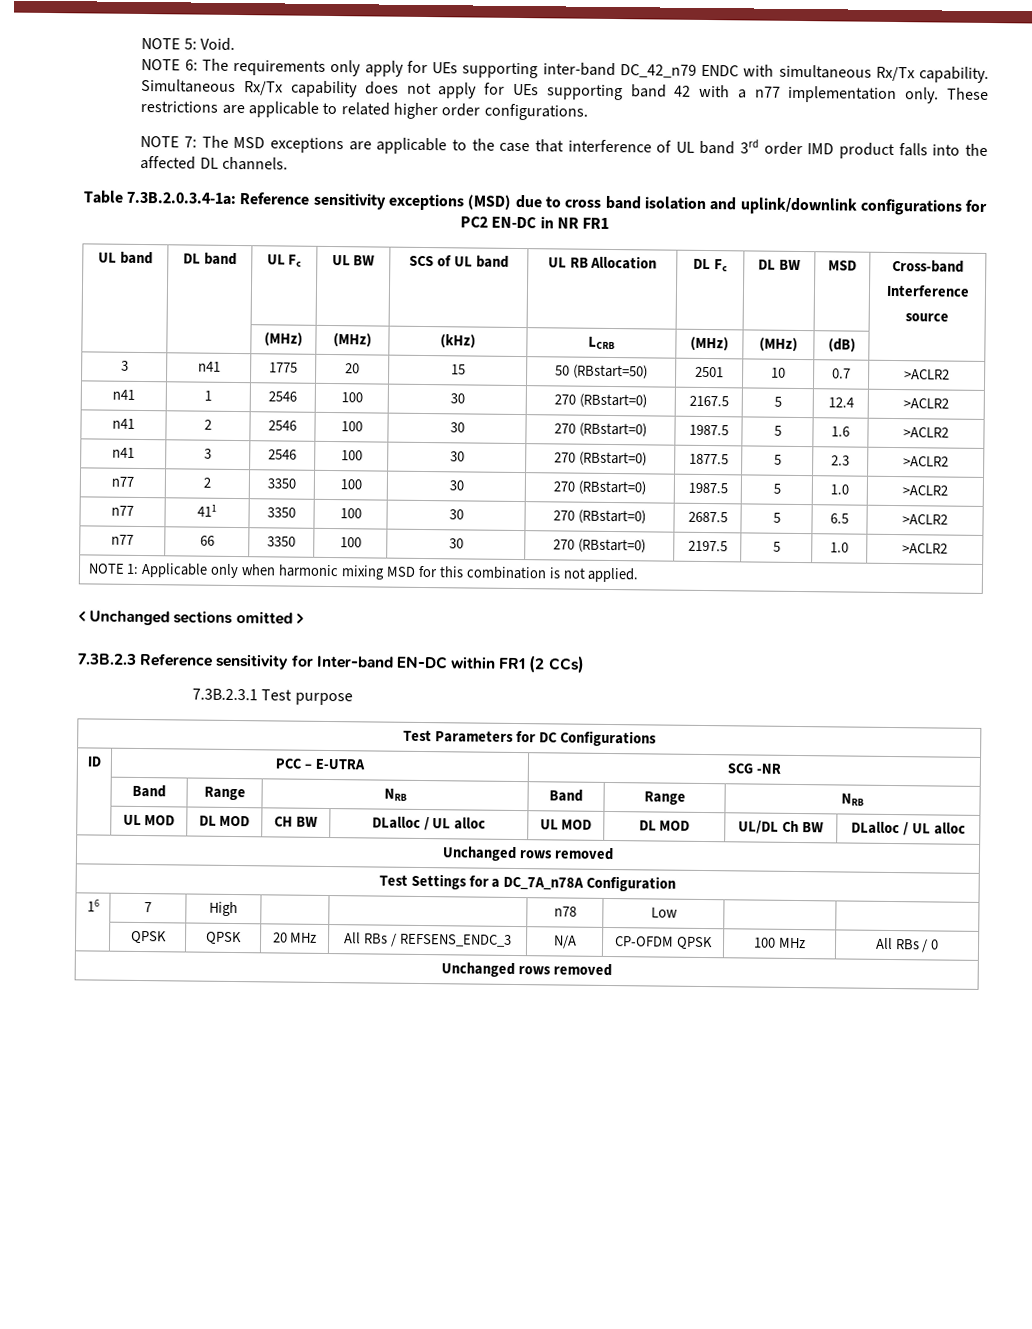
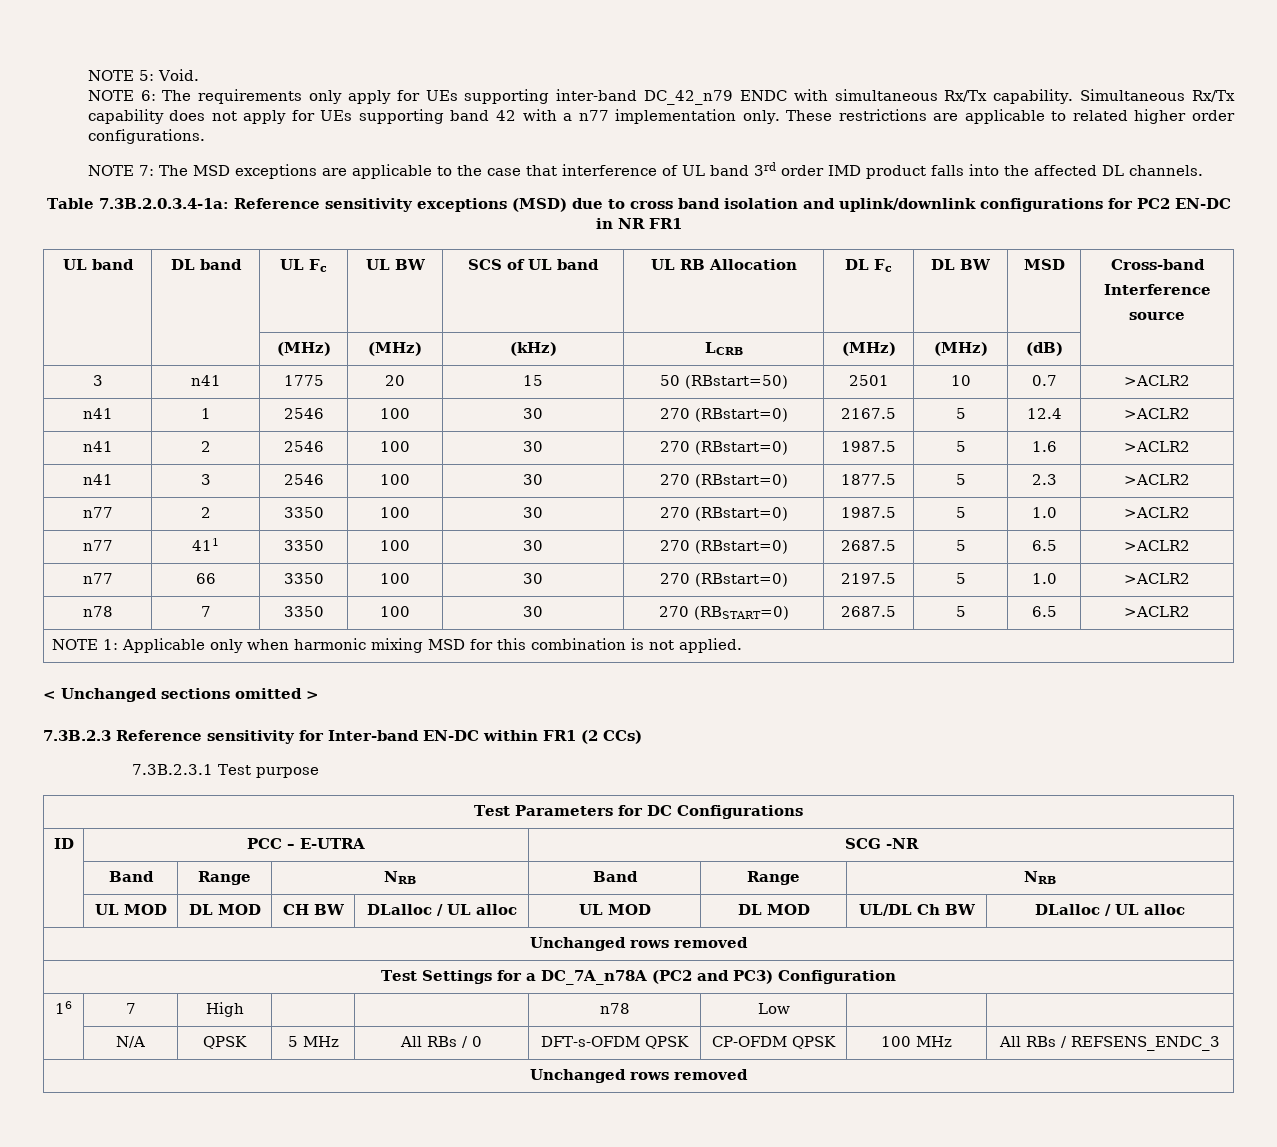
(949, 548) none -> [82,606,113,617] [200,606,211,617] [283,606,324,617] [380,606,410,617] [523,606,543,617] [658,606,789,620] [841,606,896,617] [955,606,966,617] [1031,606,1057,617] [1124,606,1190,617] // n78 | 7 | 3350 | 100 | 30 | 270 (RBSTART=0) | 2687.5 | 5 | 6.5 | >ACLR2
(585, 883) none -> [651,970,773,984] (PC2 and PC3)
[130,930,167,945] [205,931,242,946] [272,932,318,943] [344,932,512,947] [552,935,577,949] QPSK | QPSK | 20 MHz | All RBs / REFSENS_ENDC_3 | N/A -> [116,1036,145,1048] [203,1036,247,1049] [287,1036,339,1047] [400,1036,482,1048] [541,1036,689,1049] N/A | QPSK | 5 MHz | All RBs / 0 | DFT-s-OFDM QPSK
[930,939,940,950] 0 -> [1071,1036,1220,1051] REFSENS_ENDC_3

